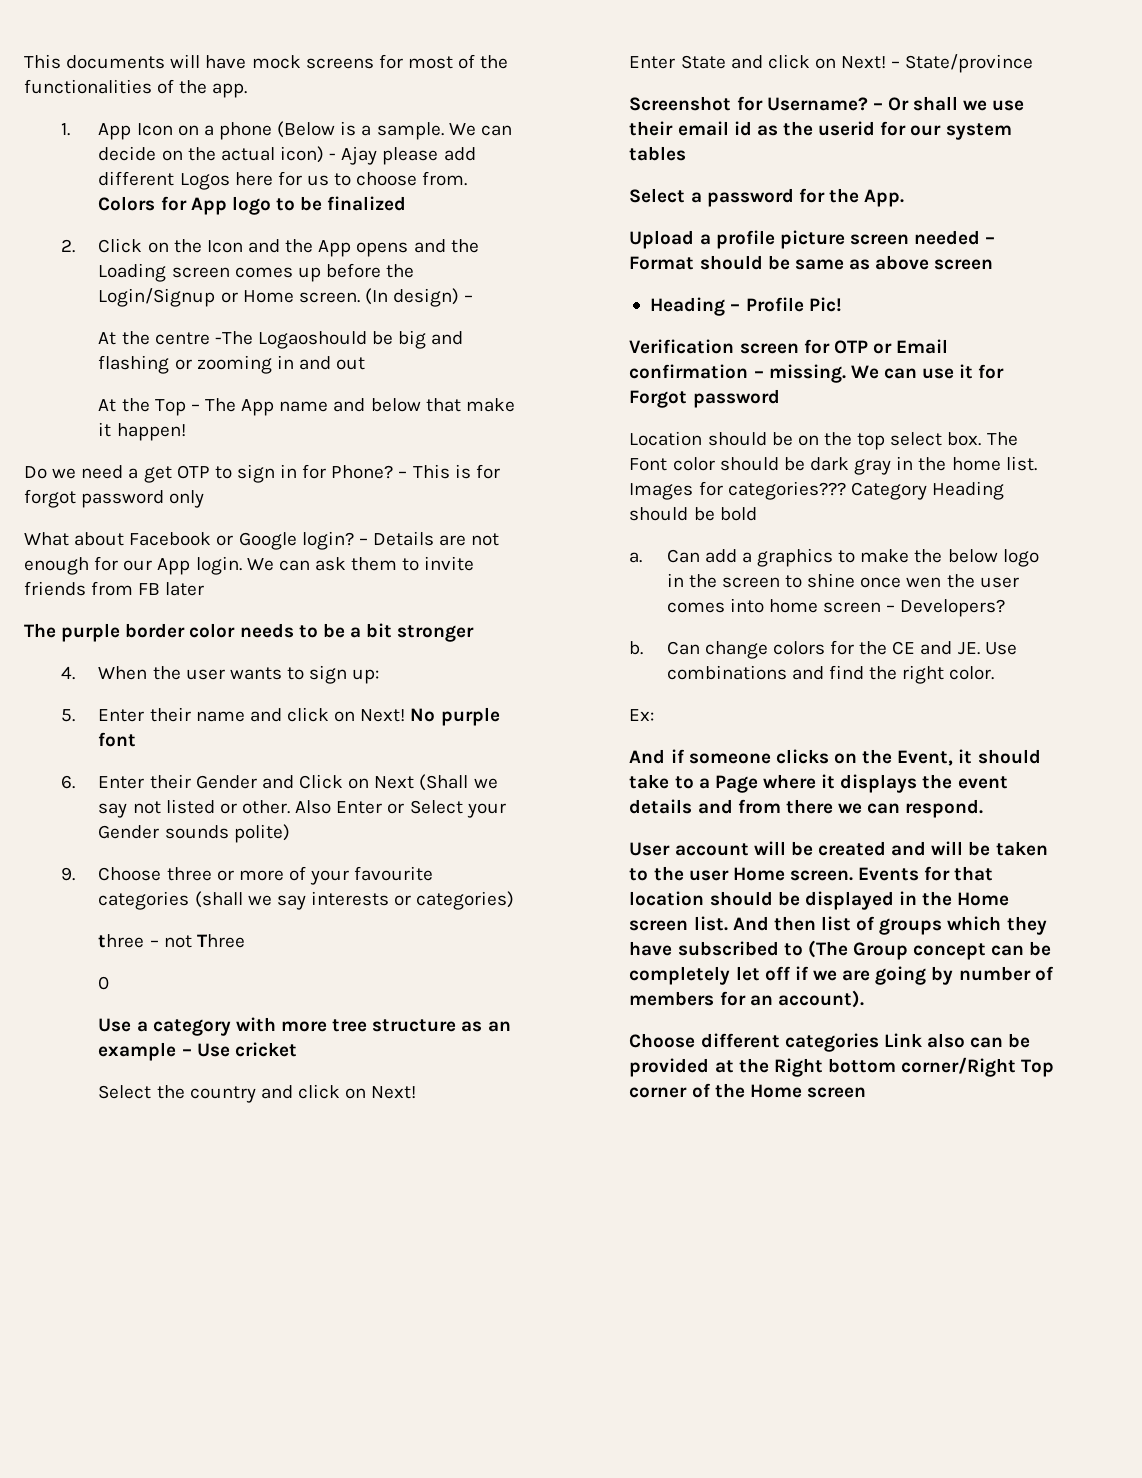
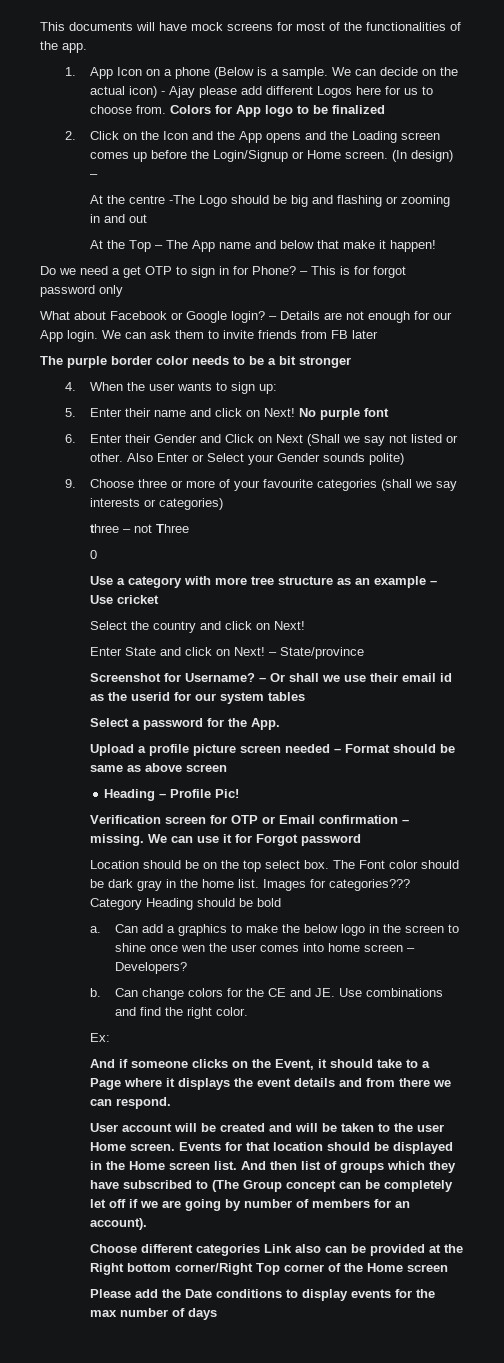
[257,331,367,349] Logaoshould -> [199,195,270,207] Logo should
(866, 1092) none -> [90,1289,436,1301] [90,1308,218,1320] // Please add the Date conditions to display events for the max number of days

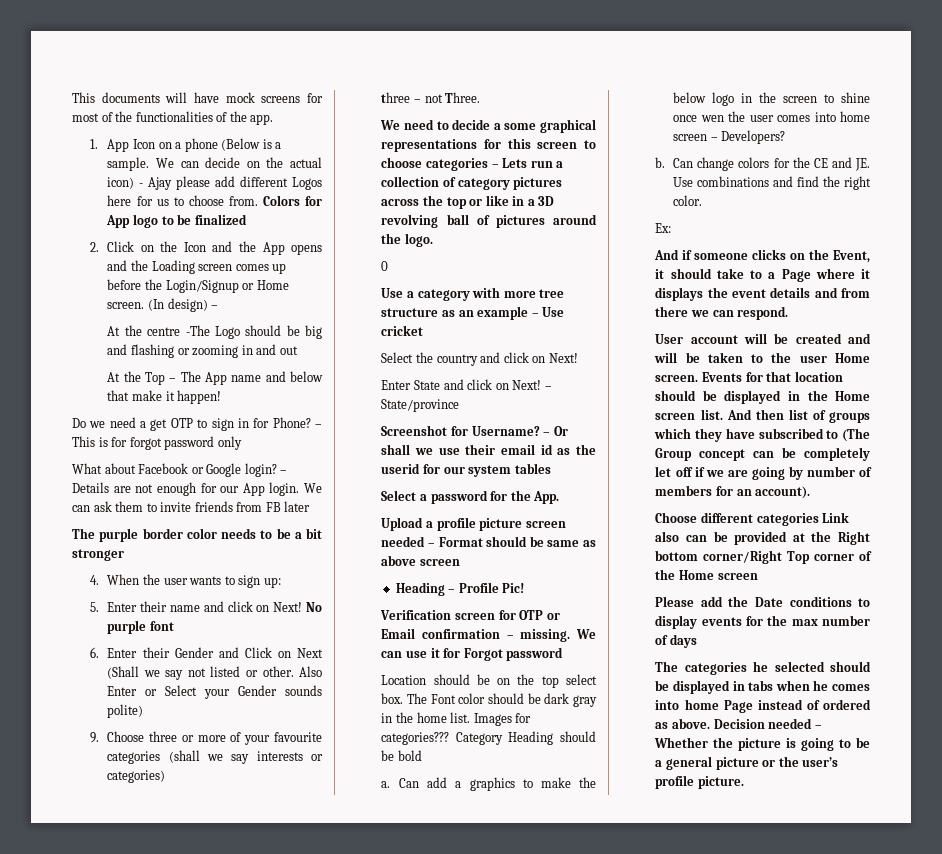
[156,524,190,533] Three -> [445,92,481,103] [380,119,596,133] [381,138,596,152] [381,157,564,171] [381,176,563,190] [381,195,555,209] [381,214,597,228] [381,233,433,247] Three. // We need to decide a some graphical representations for this screen to choose categories – Lets run a collection of category pictures across the top or like in a 3D revolving ball of pictures around the logo.
(218, 1314) none -> [655,661,871,675] [655,680,870,694] [655,699,871,713] [655,718,822,729] [654,737,870,751] [655,756,839,770] [655,775,744,789] // The categories he selected should be displayed in tabs when he comes into home Page instead of ordered as above. Decision needed – Whether the picture is going to be a general picture or the user’s profile picture.

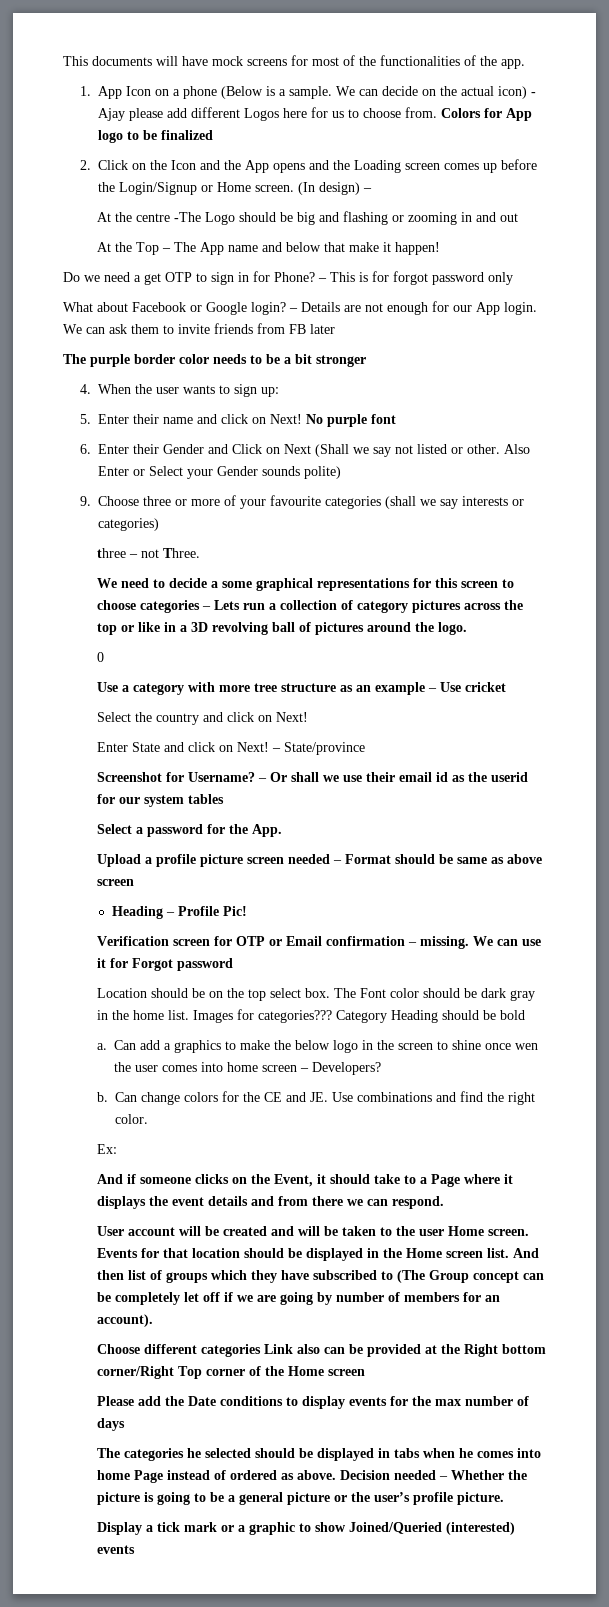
(744, 782) none -> [96,1522,515,1535] [96,1545,135,1554] // Display a tick mark or a graphic to show Joined/Queried (interested) events

